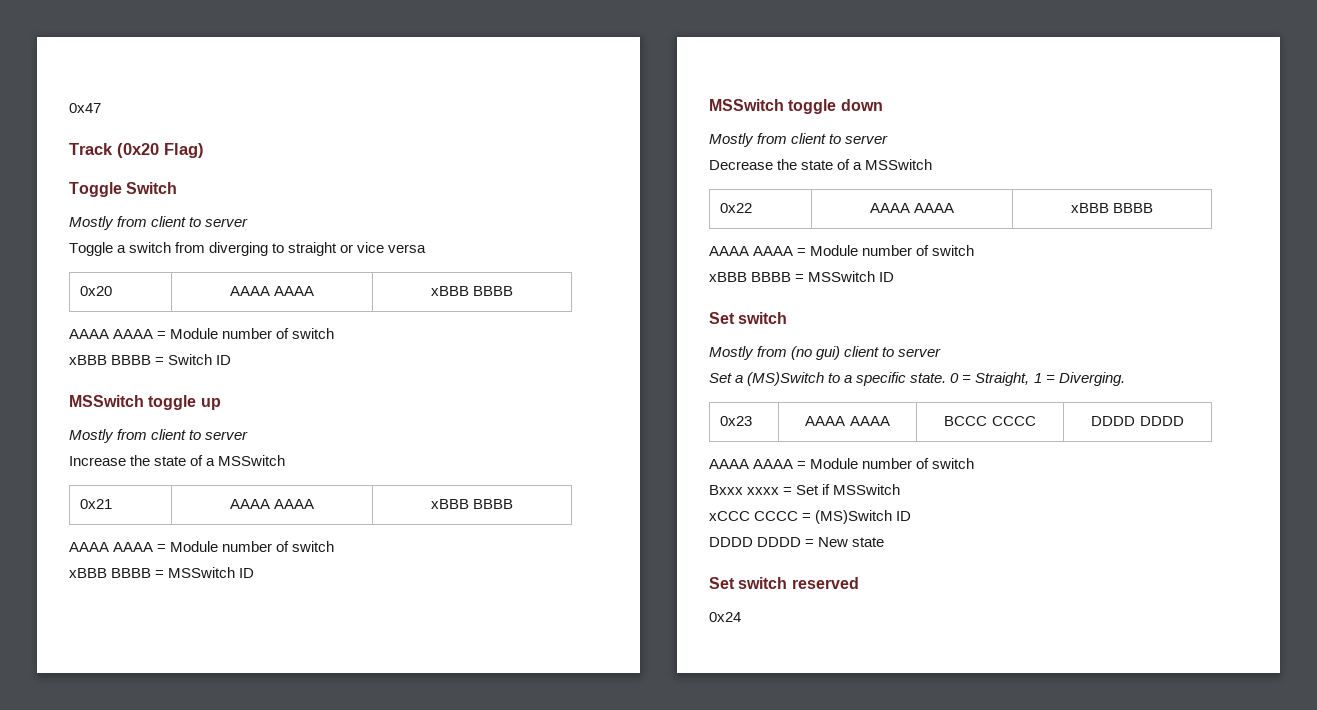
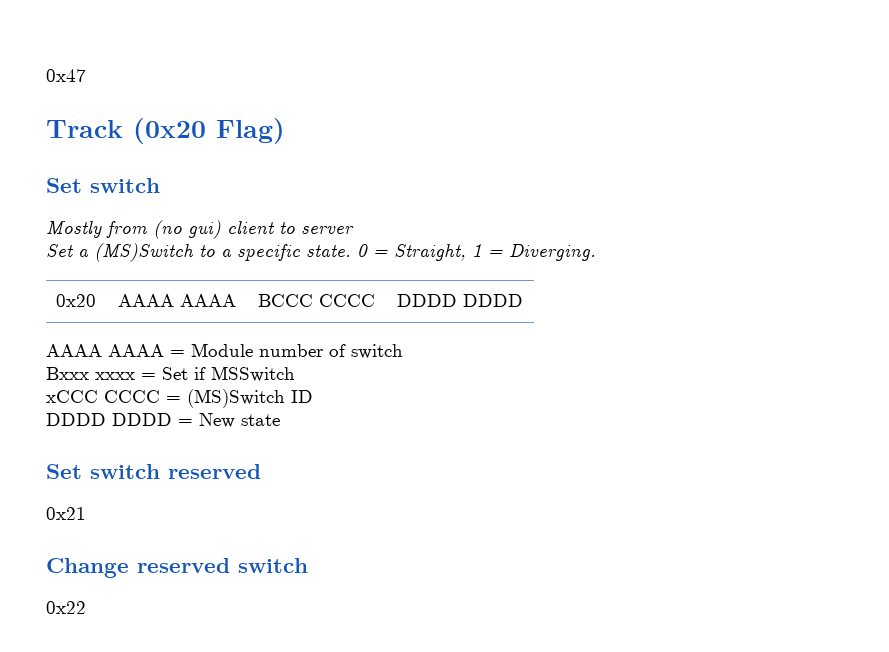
[69,182,178,197] [69,216,249,230] [69,242,427,256] [79,286,112,296] [229,286,315,296] [430,286,514,296] [69,328,335,339] [69,354,232,365] [69,395,221,410] [69,429,249,443] [69,455,286,466] [79,499,112,509] [229,499,315,509] [430,499,514,509] [69,541,335,552] [69,567,255,578] [709,99,883,114] [709,133,889,147] [709,159,933,170] [719,203,752,213] [869,203,955,213] [1070,203,1154,213] [709,245,975,256] [709,271,895,282] // Toggle Switch // Mostly from client to server // Toggle a switch from diverging to straight or vice versa // 0x20 | AAAA AAAA | xBBB BBBB // AAAA AAAA = Module number of switch // xBBB BBBB = Switch ID // MSSwitch toggle up // Mostly from client to server // Increase the state of a MSSwitch // 0x21 | AAAA AAAA | xBBB BBBB // AAAA AAAA = Module number of switch // xBBB BBBB = MSSwitch ID // MSSwitch toggle down // Mostly from client to server // Decrease the state of a MSSwitch // 0x22 | AAAA AAAA | xBBB BBBB // AAAA AAAA = Module number of switch // xBBB BBBB = MSSwitch ID -> (285, 131) none
[719,416,752,426] 0x23 -> [56,294,97,307] 0x20
[709,612,741,622] 0x24 -> [46,507,86,520] [46,558,308,578] [46,601,86,614] 0x21 // Change reserved switch // 0x22

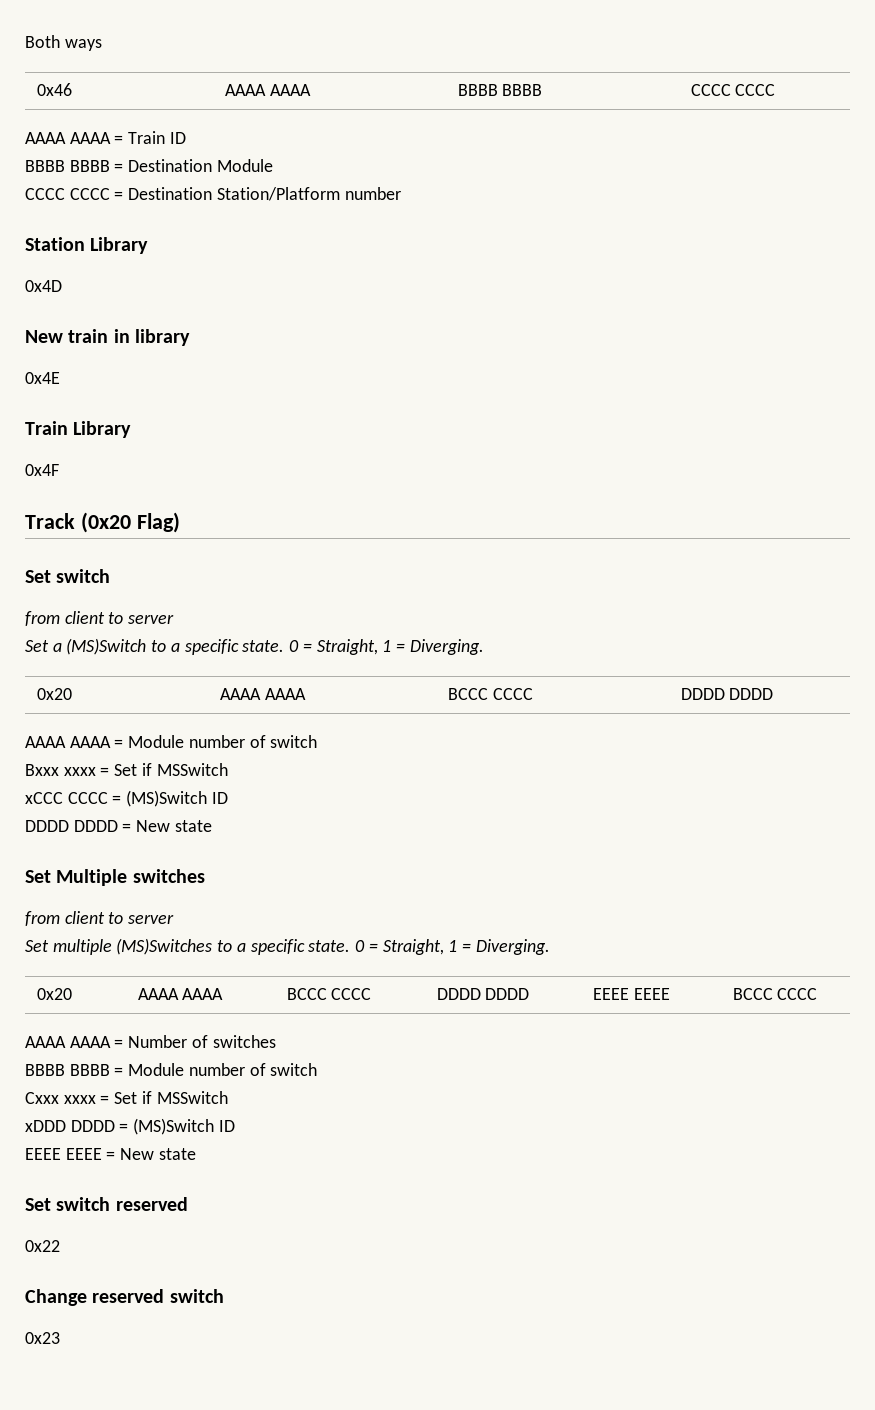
[46,69,86,82] 0x47 -> [25,35,102,51] [37,83,73,96] [225,84,311,96] [457,84,543,96] [690,84,776,96] [25,131,186,144] [25,159,273,172] [25,187,401,201] [25,237,149,254] [25,280,62,292] [25,329,190,346] [25,372,60,384] [25,421,132,438] [25,464,59,476] Both ways // 0x46 | AAAA AAAA | BBBB BBBB | CCCC CCCC // AAAA AAAA = Train ID // BBBB BBBB = Destination Module // CCCC CCCC = Destination Station/Platform number // Station Library // 0x4D // New train in library // 0x4E // Train Library // 0x4F
[46,220,221,239] Mostly from (no gui) -> [25,611,60,626] from
(280, 420) none -> [25,869,205,886] [25,911,175,926] [25,938,550,955] [37,988,73,1000] [137,988,224,1000] [286,988,372,1000] [436,988,530,1000] [593,988,670,1000] [732,988,818,1000] [25,1035,276,1048] [25,1063,318,1076] [25,1091,228,1104] [25,1118,235,1135] [25,1148,196,1160] // Set Multiple switches // from client to server // Set multiple (MS)Switches to a specific state. 0 = Straight, 1 = Diverging. // 0x20 | AAAA AAAA | BCCC CCCC | DDDD DDDD | EEEE EEEE | BCCC CCCC // AAAA AAAA = Number of switches // BBBB BBBB = Module number of switch // Cxxx xxxx = Set if MSSwitch // xDDD DDDD = (MS)Switch ID // EEEE EEEE = New state
[46,507,86,520] 0x21 -> [25,1240,60,1252] 0x22
[46,601,86,614] 0x22 -> [25,1332,60,1344] 0x23

